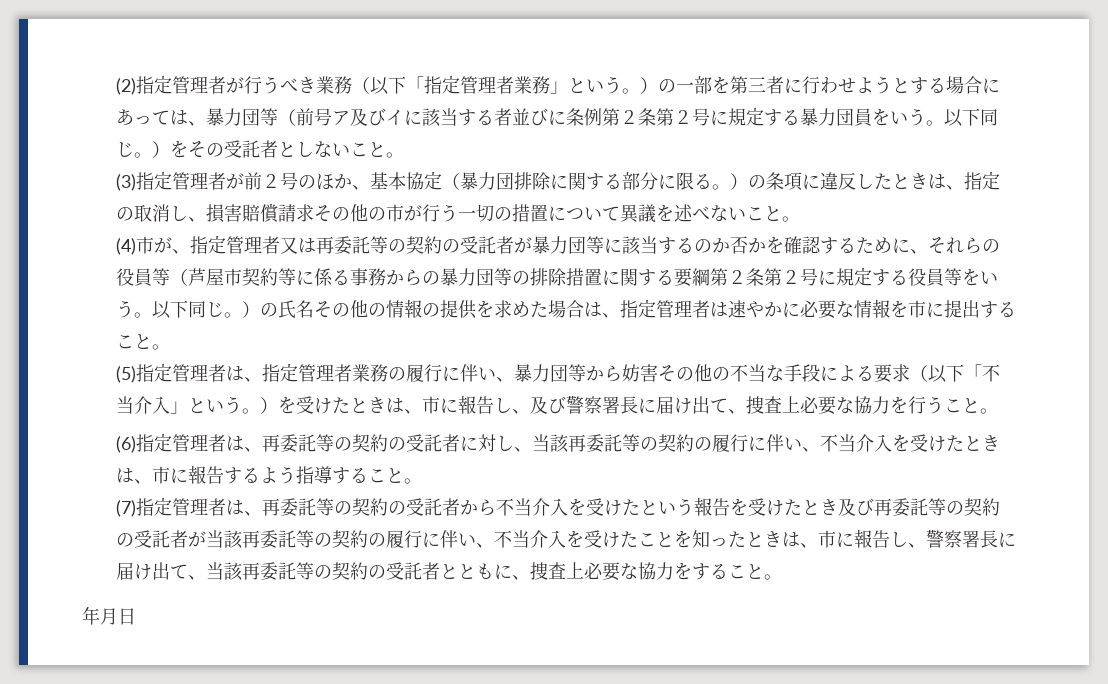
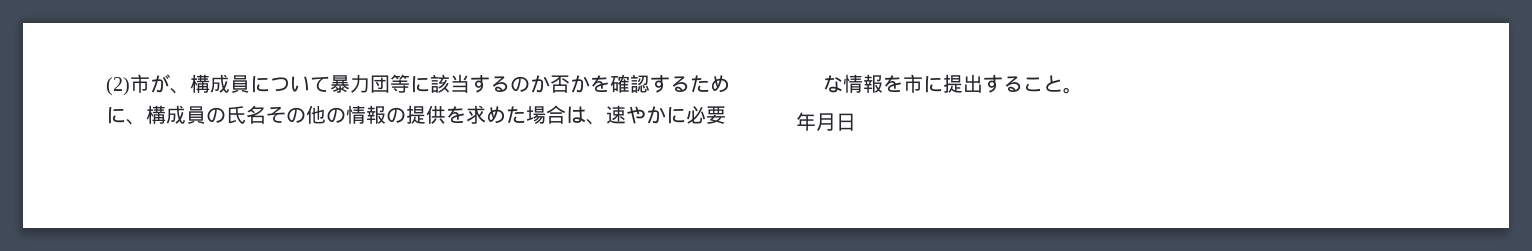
[136,75,1001,95] [116,107,999,127] [116,140,405,158] [116,171,1001,191] [116,203,801,223] [116,235,533,255] 指定管理者が行うべき業務（以下「指定管理者業務」という。）の一部を第三者に行わせようとする場合にあっては、暴力団等（前号ア及びイに該当する者並びに条例第２条第２号に規定する暴力団員をいう。以下同じ。）をその受託者としないこと。 // (3)指定管理者が前２号のほか、基本協定（暴力団排除に関する部分に限る。）の条項に違反したときは、指定の取消し、損害賠償請求その他の市が行う一切の措置について異議を述べないこと。 // (4)市が、指定管理者又は再委託等の契約の受託者が -> [129,74,330,94] 市が、構成員について
[928,237,1001,254] [116,267,999,287] [116,300,261,319] それらの役員等（芦屋市契約等に係る事務からの暴力団等の排除措置に関する要綱第２条第２号に規定する役員等をいう。以下同じ。） -> [145,105,206,124] 構成員
[620,299,729,318] 指定管理者は -> (606, 122) none
[116,363,1001,383] [116,395,999,415] [116,433,1001,453] [116,465,423,484] [116,497,1001,517] [116,529,1017,549] [116,562,783,581] // (5)指定管理者は、指定管理者業務の履行に伴い、暴力団等から妨害その他の不当な手段による要求（以下「不当介入」という。）を受けたときは、市に報告し、及び警察署長に届け出て、捜査上必要な協力を行うこと。 // (6)指定管理者は、再委託等の契約の受託者に対し、当該再委託等の契約の履行に伴い、不当介入を受けたときは、市に報告するよう指導すること。 // (7)指定管理者は、再委託等の契約の受託者から不当介入を受けたという報告を受けたとき及び再委託等の契約の受託者が当該再委託等の契約の履行に伴い、不当介入を受けたことを知ったときは、市に報告し、警察署長に届け出て、当該再委託等の契約の受託者とともに、捜査上必要な協力をすること。 -> (1083, 90) none

